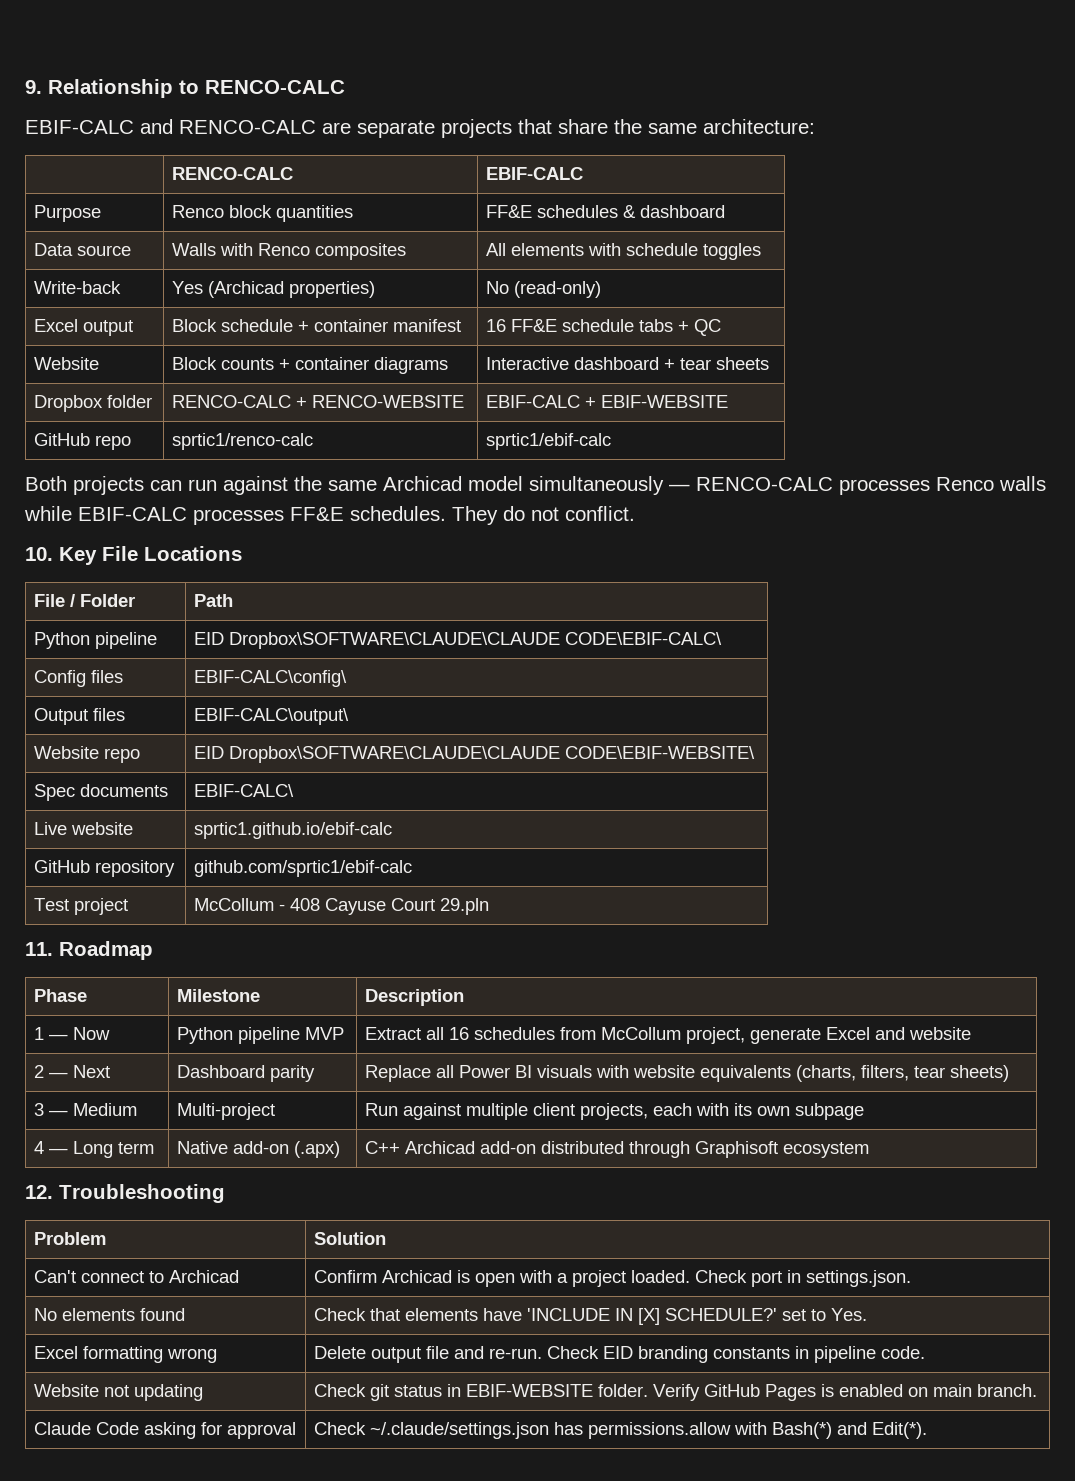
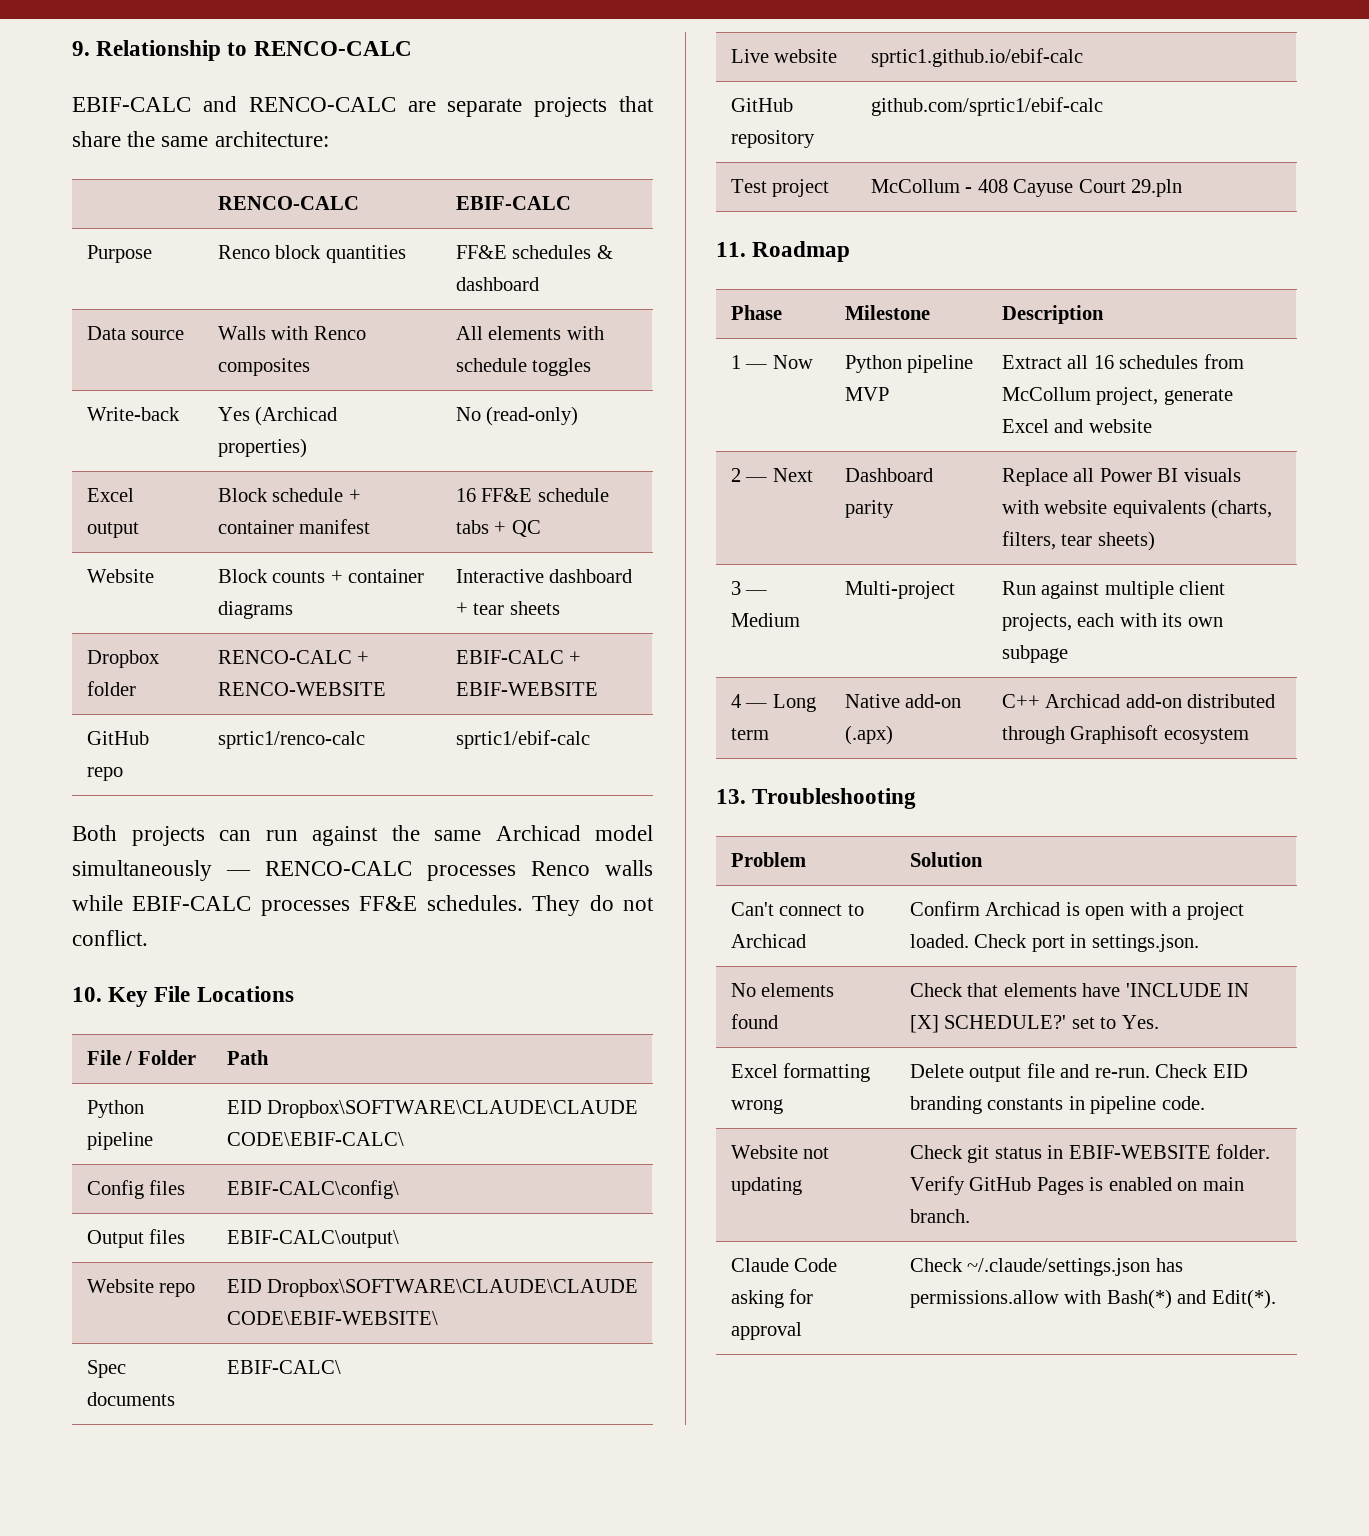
[25,1185,53,1199] 12. -> [716,789,746,804] 13.

